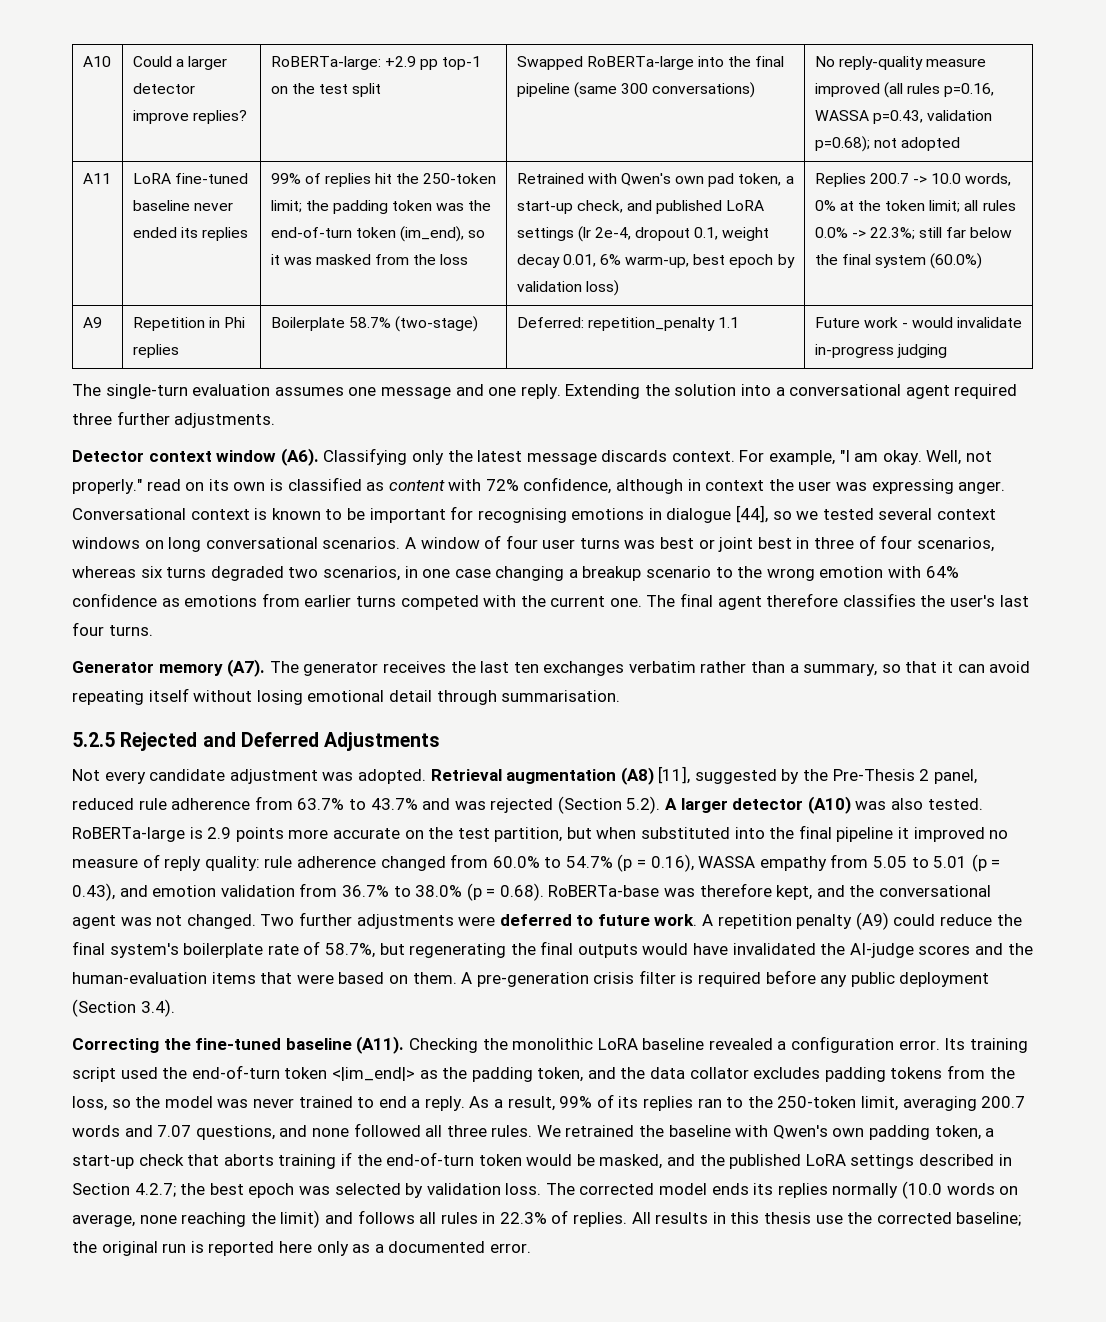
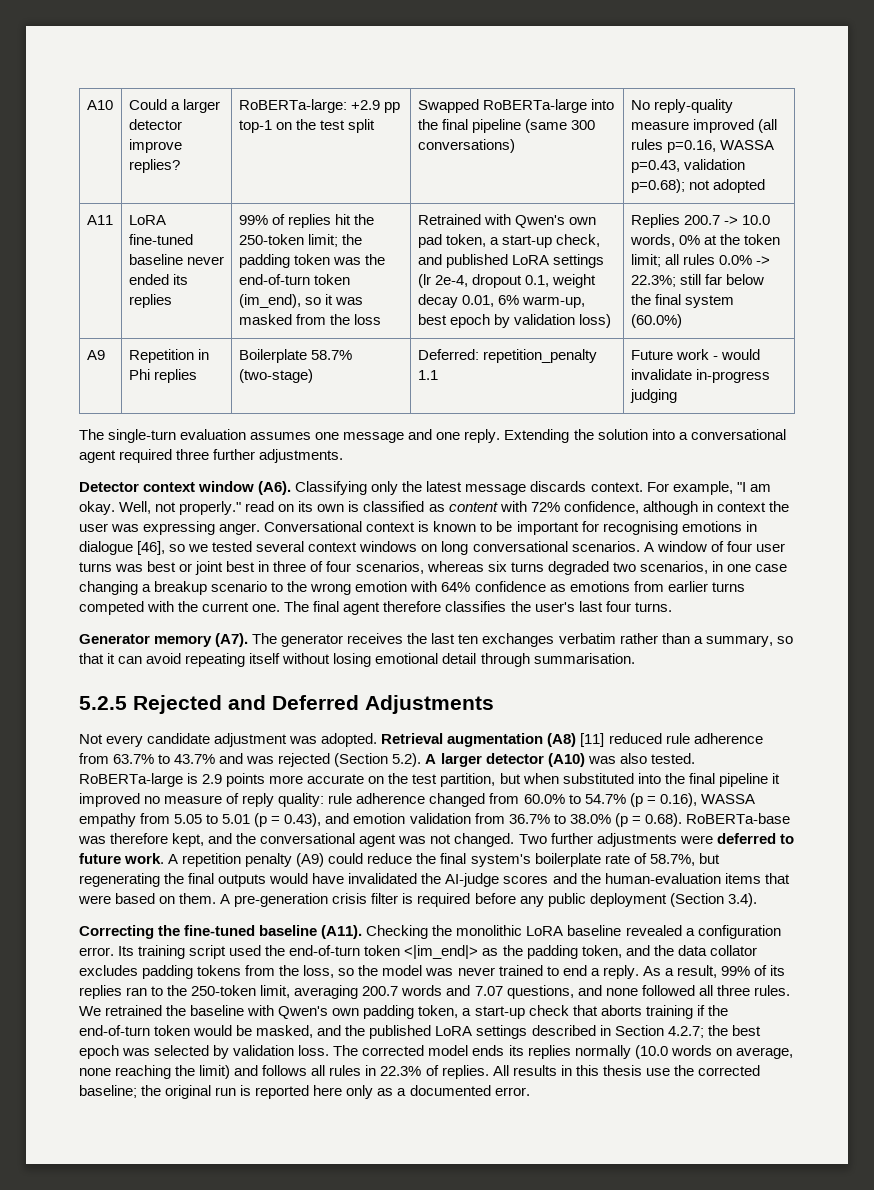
[736,505,769,523] [44], -> [137,541,166,555] [46],
[658,766,977,784] [11], suggested by the Pre-Thesis 2 panel, -> [580,733,605,747] [11]

